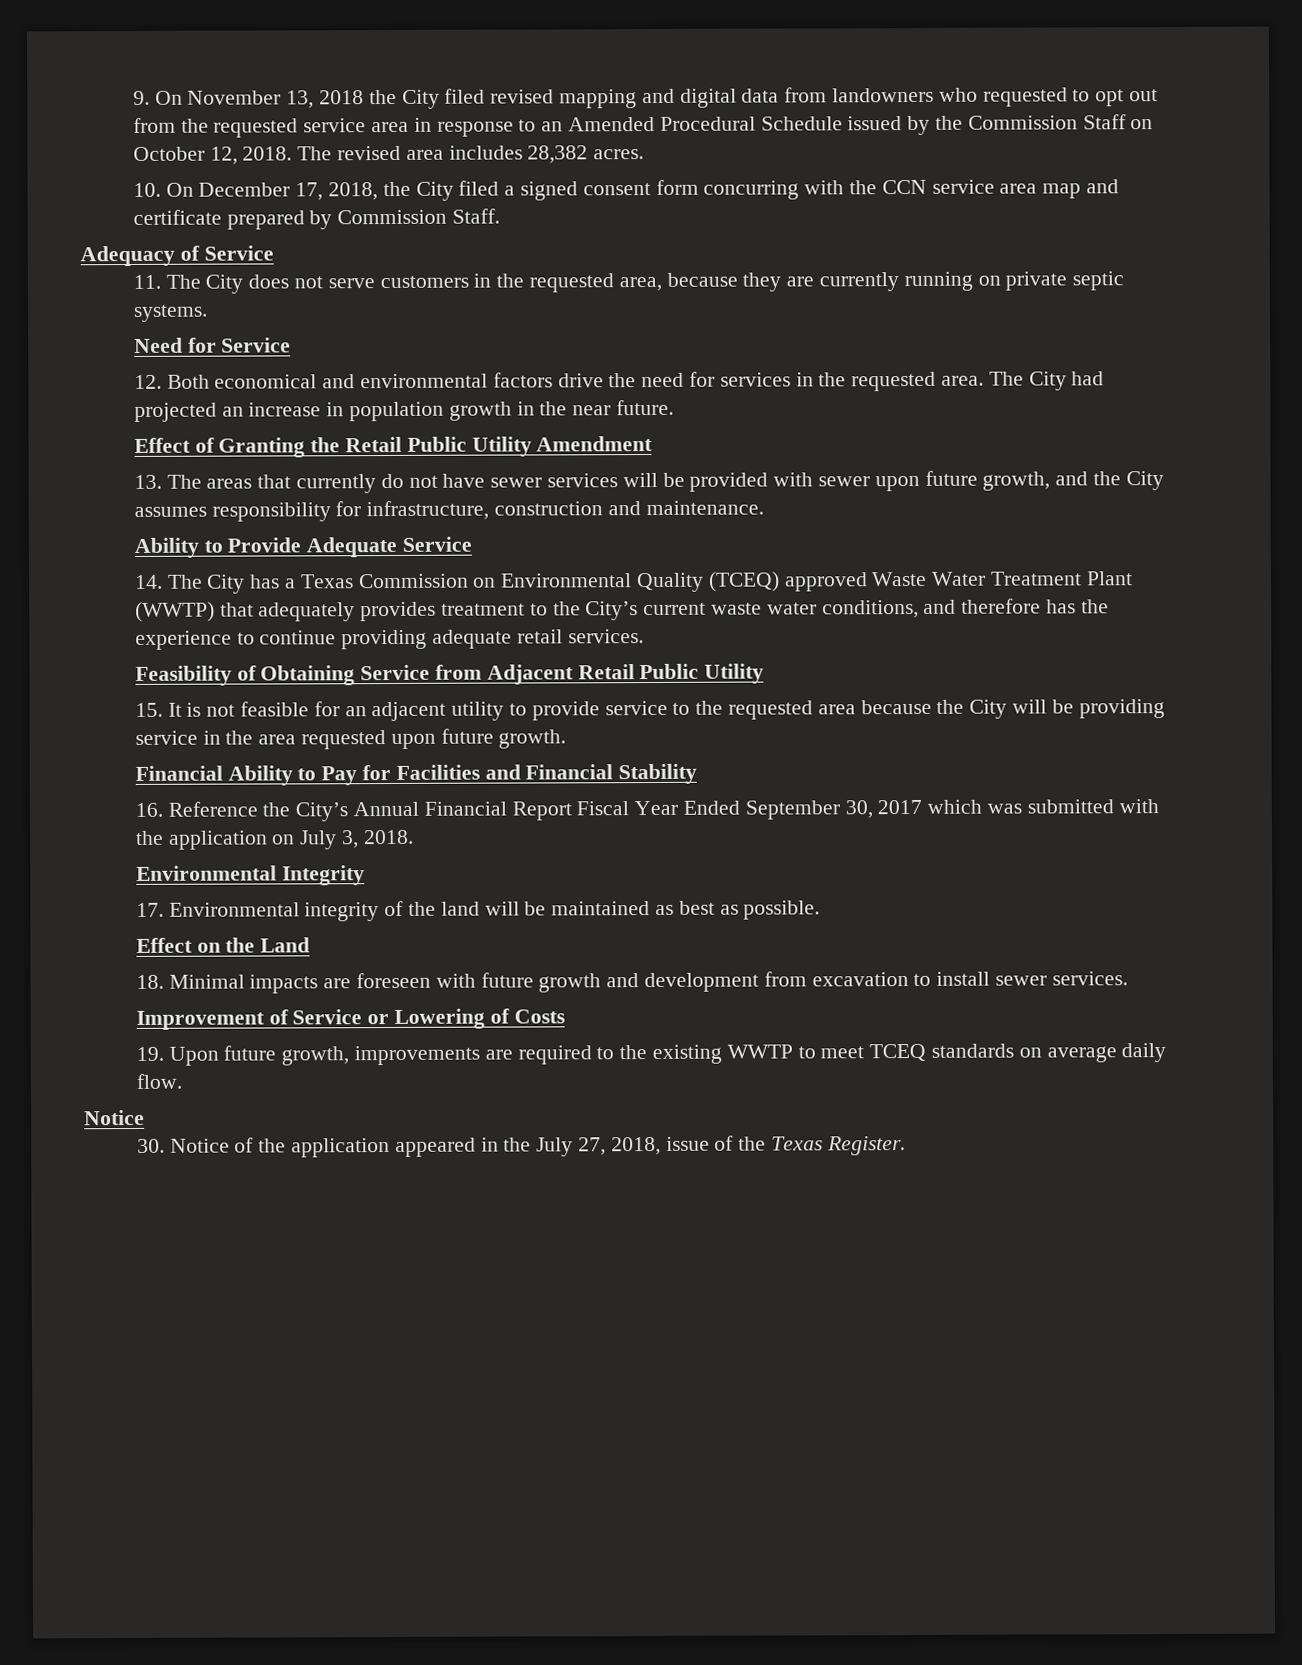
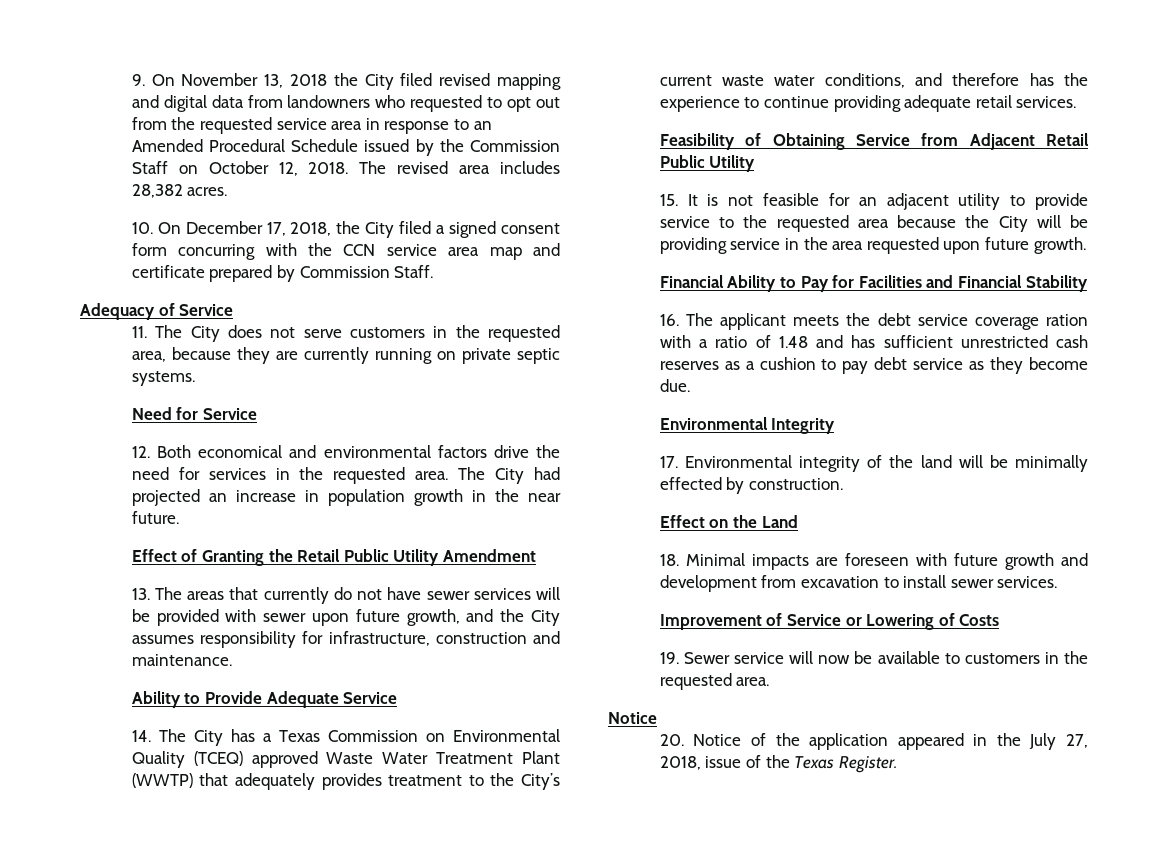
[167,799,1159,822] [134,829,414,850] Reference the City’s Annual Financial Report Fiscal Year Ended September 30, 2017 which was submitted with the application on July 3, 2018. -> [685,313,1088,330] [659,335,1088,348] [659,357,1088,374] [659,379,690,392] The applicant meets the debt service coverage ration with a ratio of 1.48 and has sufficient unrestricted cash reserves as a cushion to pay debt service as they become due.
[551,900,821,920] maintained as best as possible. -> [1015,455,1088,472] [659,477,843,494] minimally effected by construction.
[168,1043,1167,1066] [135,1073,182,1089] Upon future growth, improvements are required to the existing WWTP to meet TCEQ standards on average daily flow. -> [683,651,1088,664] [659,673,770,690] Sewer service will now be available to customers in the requested area.
[136,1138,165,1153] 30. -> [659,734,684,746] 20.

